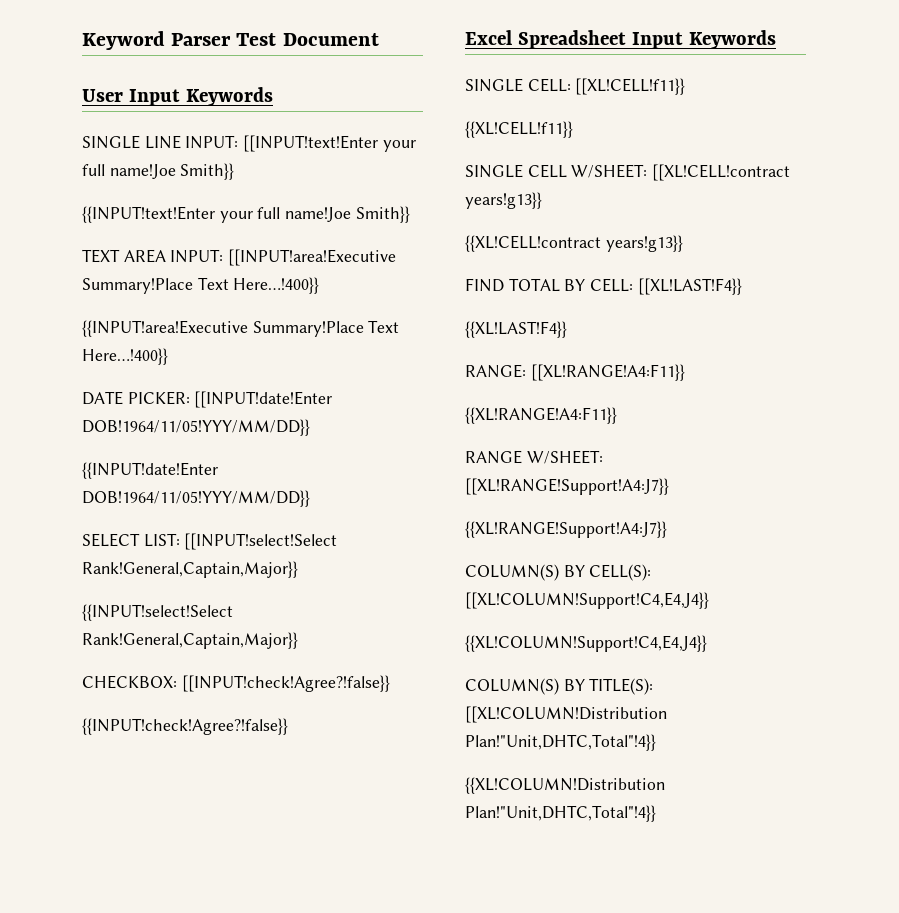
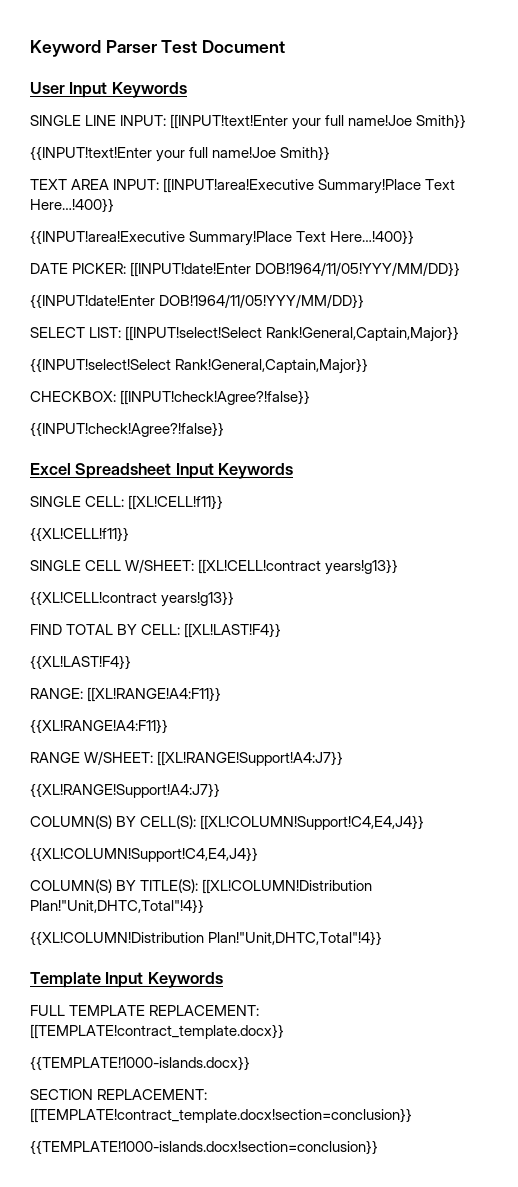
(656, 813) none -> [30,972,223,988] [30,1005,260,1016] [30,1024,284,1039] [30,1056,250,1071] [30,1089,208,1100] [30,1108,412,1123] [30,1140,378,1155] // Template Input Keywords // FULL TEMPLATE REPLACEMENT: [[TEMPLATE!contract_template.docx}} // {{TEMPLATE!1000-islands.docx}} // SECTION REPLACEMENT: [[TEMPLATE!contract_template.docx!section=conclusion}} // {{TEMPLATE!1000-islands.docx!section=conclusion}}

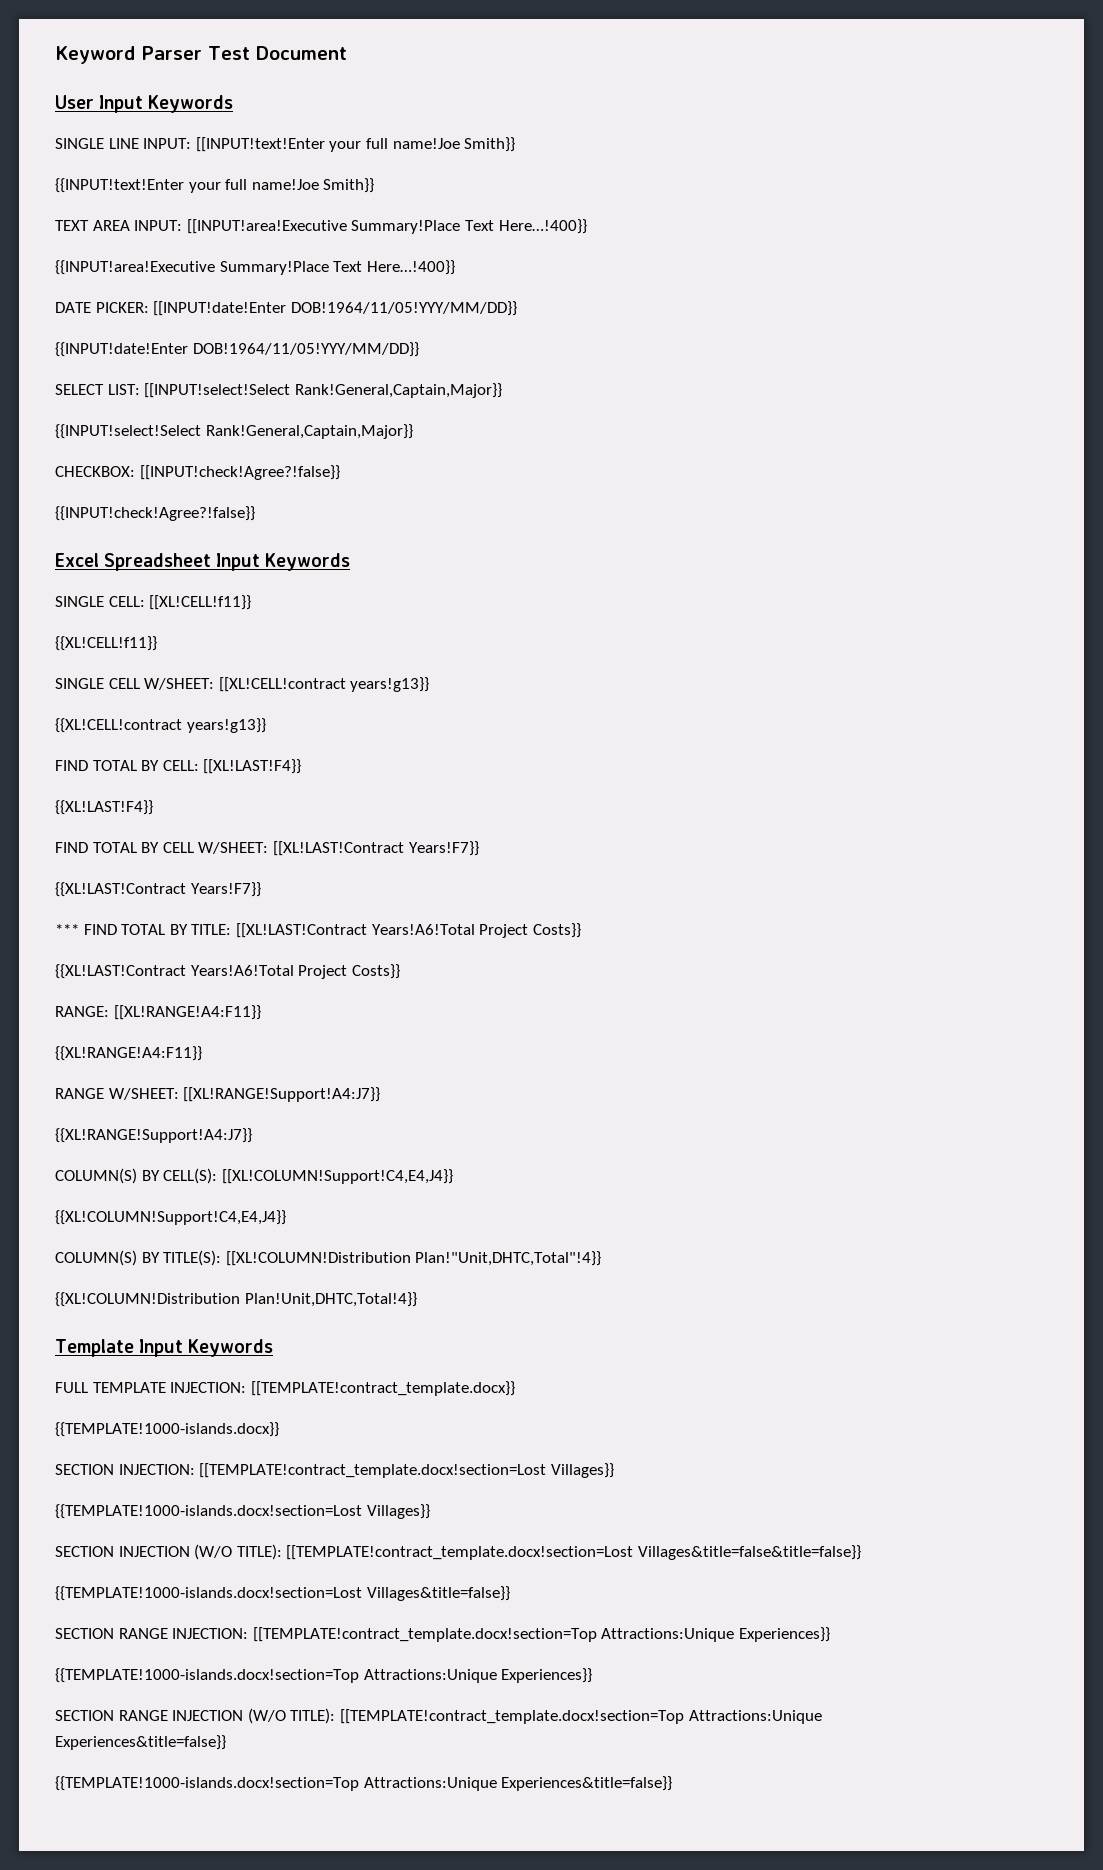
(131, 662) none -> [55,841,479,856] [55,882,261,897] [55,923,581,938] [55,964,400,979] // FIND TOTAL BY CELL W/SHEET: [[XL!LAST!Contract Years!F7}} // {{XL!LAST!Contract Years!F7}} // *** FIND TOTAL BY TITLE: [[XL!LAST!Contract Years!A6!Total Project Costs}} // {{XL!LAST!Contract Years!A6!Total Project Costs}}
[208,931,383,946] Plan!"Unit,DHTC,Total"!4}} -> [244,1292,417,1307] Plan!Unit,DHTC,Total!4}}
[149,1005,260,1016] REPLACEMENT: -> [170,1382,247,1393] INJECTION:
[97,1089,208,1100] [30,1108,412,1123] [30,1140,378,1155] REPLACEMENT: [[TEMPLATE!contract_template.docx!section=conclusion}} // {{TEMPLATE!1000-islands.docx!section=conclusion}} -> [118,1463,614,1478] [55,1504,430,1519] [55,1544,861,1560] [55,1586,510,1601] [55,1627,830,1642] [55,1668,593,1683] [55,1708,822,1724] [55,1735,226,1750] [55,1776,673,1791] INJECTION: [[TEMPLATE!contract_template.docx!section=Lost Villages}} // {{TEMPLATE!1000-islands.docx!section=Lost Villages}} // SECTION INJECTION (W/O TITLE): [[TEMPLATE!contract_template.docx!section=Lost Villages&title=false&title=false}} // {{TEMPLATE!1000-islands.docx!section=Lost Villages&title=false}} // SECTION RANGE INJECTION: [[TEMPLATE!contract_template.docx!section=Top Attractions:Unique Experiences}} // {{TEMPLATE!1000-islands.docx!section=Top Attractions:Unique Experiences}} // SECTION RANGE INJECTION (W/O TITLE): [[TEMPLATE!contract_template.docx!section=Top Attractions:Unique Experiences&title=false}} // {{TEMPLATE!1000-islands.docx!section=Top Attractions:Unique Experiences&title=false}}

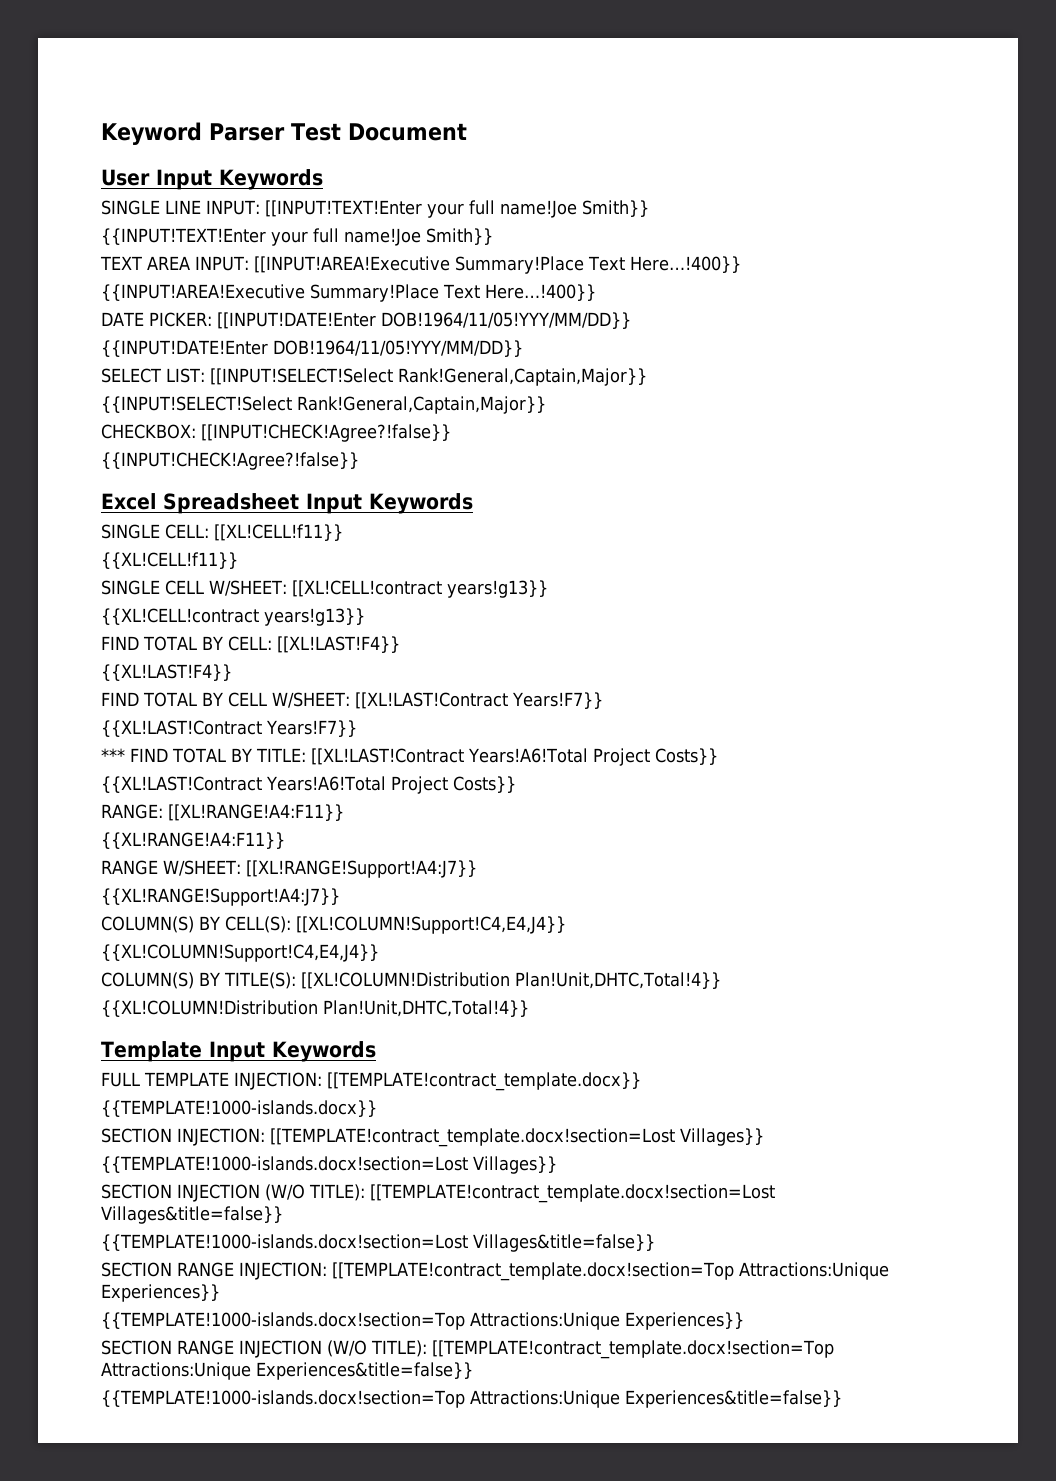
[195,137,516,152] [55,178,184,193] [[INPUT!text!Enter your full name!Joe Smith}} // {{INPUT!text!Enter -> [264,200,649,218] [101,228,266,245] [[INPUT!TEXT!Enter your full name!Joe Smith}} // {{INPUT!TEXT!Enter
[186,219,587,234] [55,260,215,275] [[INPUT!area!Executive Summary!Place Text Here…!400}} // {{INPUT!area!Executive -> [253,256,741,274] [101,284,305,301] [[INPUT!AREA!Executive Summary!Place Text Here…!400}} // {{INPUT!AREA!Executive
[153,301,517,316] [55,342,188,357] [[INPUT!date!Enter DOB!1964/11/05!YYY/MM/DD}} // {{INPUT!date!Enter -> [216,312,631,329] [101,340,268,357] [[INPUT!DATE!Enter DOB!1964/11/05!YYY/MM/DD}} // {{INPUT!DATE!Enter
[144,383,502,398] [55,424,201,439] [[INPUT!select!Select Rank!General,Captain,Major}} // {{INPUT!select!Select -> [209,368,647,386] [101,396,292,413] [[INPUT!SELECT!Select Rank!General,Captain,Major}} // {{INPUT!SELECT!Select
[139,465,340,480] [55,506,255,521] [[INPUT!check!Agree?!false}} // {{INPUT!check!Agree?!false}} -> [200,424,451,442] [101,452,359,470] [[INPUT!CHECK!Agree?!false}} // {{INPUT!CHECK!Agree?!false}}
[415,1251,602,1266] Plan!"Unit,DHTC,Total"!4}} -> [514,972,721,989] Plan!Unit,DHTC,Total!4}}
[637,1545,861,1560] Villages&title=false&title=false}} -> [101,1206,283,1224] Villages&title=false}}

